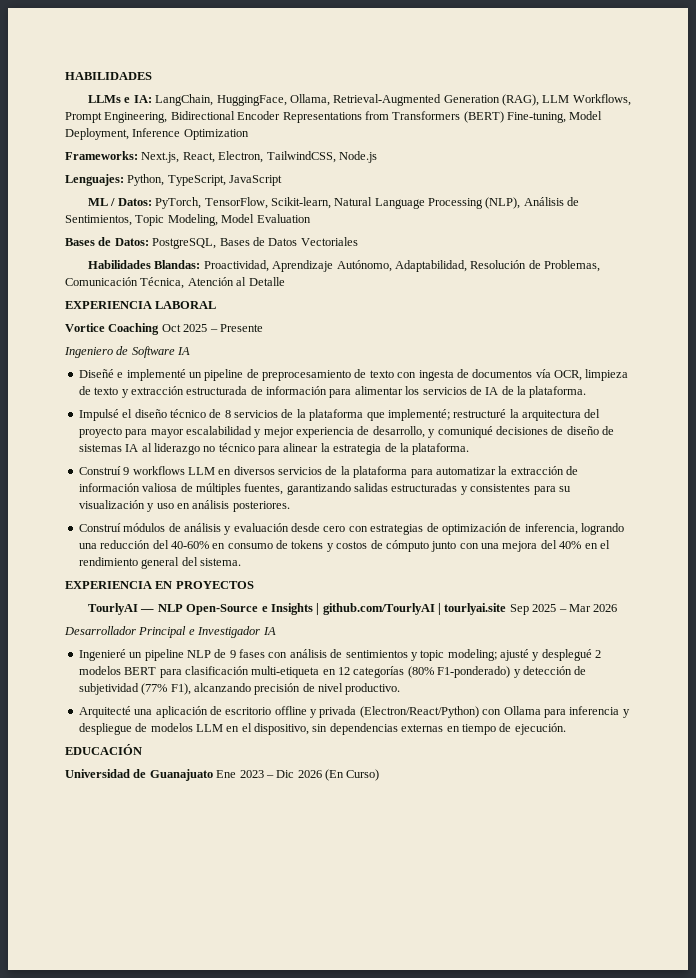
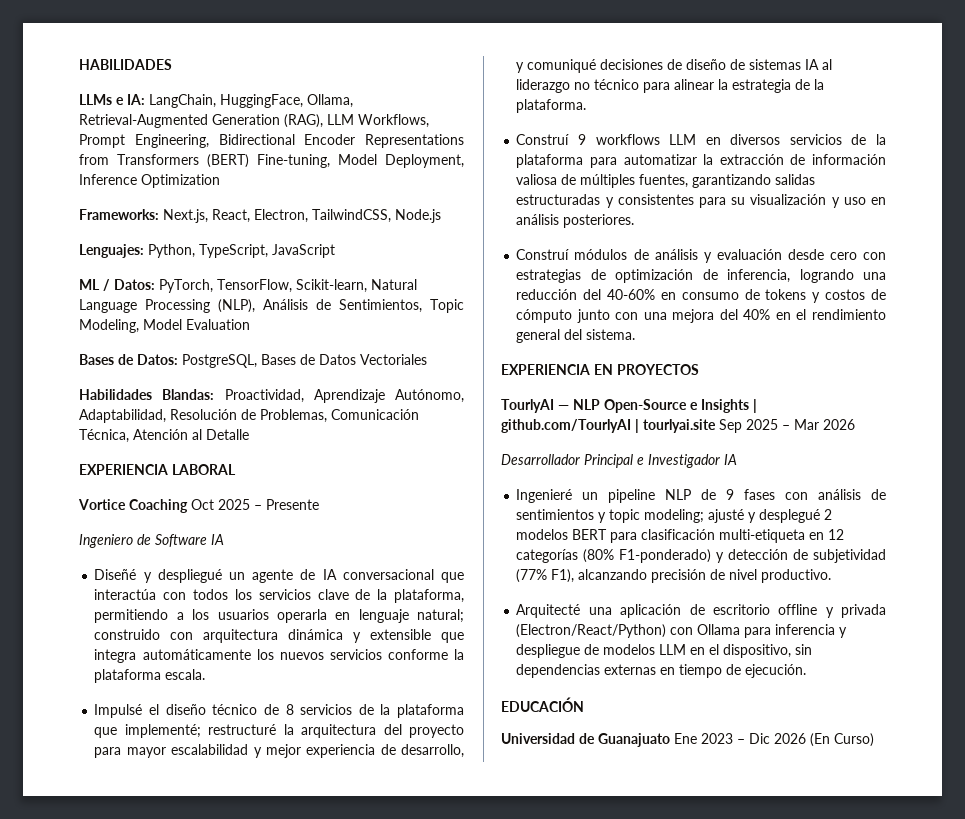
[117,369,629,381] [78,386,587,398] e implementé un pipeline de preprocesamiento de texto con ingesta de documentos vía OCR, limpieza de texto y extracción estructurada de información para alimentar los servicios de IA de la plataforma. -> [143,569,464,583] [94,589,464,603] [94,609,464,623] [94,629,465,643] [94,649,464,663] [94,669,206,683] y despliegué un agente de IA conversacional que interactúa con todos los servicios clave de la plataforma, permitiendo a los usuarios operarla en lenguaje natural; construido con arquitectura dinámica y extensible que integra automáticamente los nuevos servicios conforme la plataforma escala.

